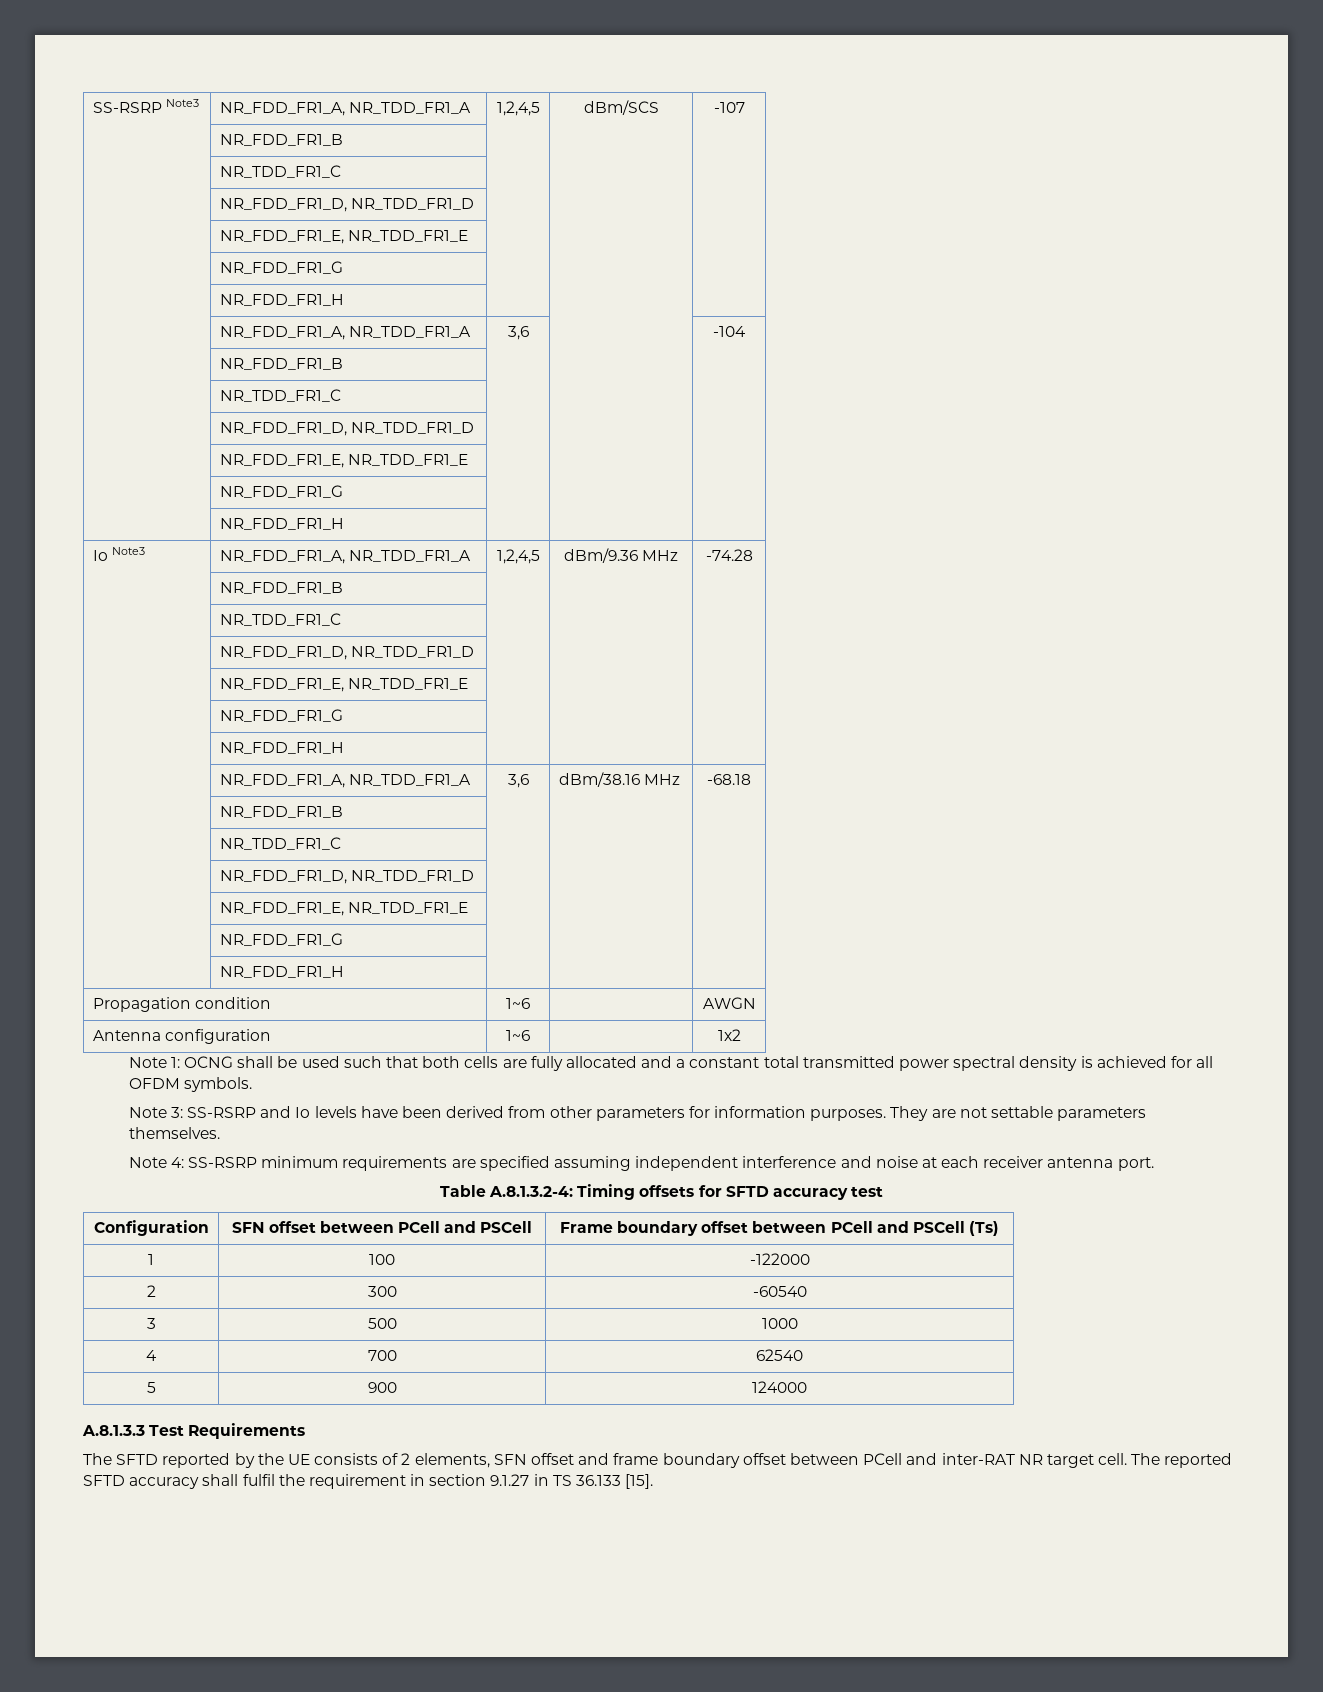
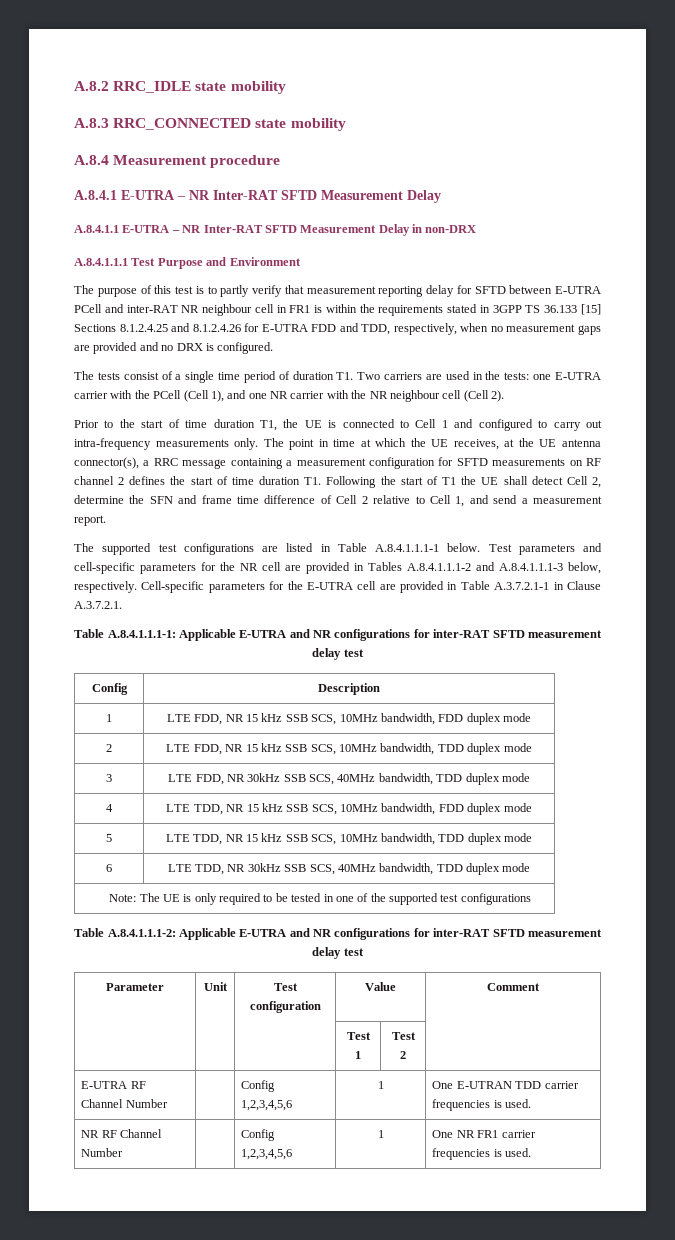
[92,99,199,113] [219,102,471,116] [496,101,540,116] [583,100,659,115] [713,102,745,113] [219,134,343,146] [219,165,341,178] [219,198,474,212] [219,230,468,244] [219,261,343,274] [219,294,344,306] [219,326,471,340] [507,326,529,340] [713,326,746,337] [219,358,343,370] [219,389,341,402] [219,422,474,436] [219,454,468,468] [219,485,343,498] [219,518,344,530] [92,547,145,561] [219,550,471,564] [496,549,540,564] [563,548,679,563] [705,549,753,561] [219,582,343,594] [219,613,341,626] [219,646,474,660] [219,678,468,692] [219,709,343,722] [219,742,344,754] [219,774,471,788] [507,774,529,788] [558,772,680,787] [707,774,751,785] [219,806,343,818] [219,837,341,850] [219,870,474,884] [219,902,468,916] [219,933,343,946] [219,966,344,978] [92,997,271,1012] [506,998,530,1009] [702,997,756,1009] [92,1029,271,1044] [506,1030,530,1041] [717,1029,741,1041] [128,1056,1214,1071] [128,1077,252,1092] [128,1106,1147,1121] [128,1127,220,1139] [128,1156,1154,1171] [439,1184,884,1200] [93,1220,209,1236] [231,1221,533,1233] [559,1221,1000,1236] [148,1254,154,1265] [369,1254,395,1265] [749,1253,810,1265] [146,1285,156,1297] [367,1286,397,1297] [752,1286,807,1297] [146,1318,156,1329] [367,1318,397,1329] [761,1318,798,1329] [146,1350,157,1361] [367,1350,397,1361] [756,1349,803,1361] [146,1382,156,1393] [367,1382,397,1393] [752,1381,807,1393] [82,1423,306,1439] [83,1453,1233,1468] [83,1474,654,1489] SS-RSRP Note3 | NR_FDD_FR1_A, NR_TDD_FR1_A | 1,2,4,5 | dBm/SCS | -107 // | NR_FDD_FR1_B | | | // | NR_TDD_FR1_C | | | // | NR_FDD_FR1_D, NR_TDD_FR1_D | | | // | NR_FDD_FR1_E, NR_TDD_FR1_E | | | // | NR_FDD_FR1_G | | | // | NR_FDD_FR1_H | | | // | NR_FDD_FR1_A, NR_TDD_FR1_A | 3,6 | | -104 // | NR_FDD_FR1_B | | | // | NR_TDD_FR1_C | | | // | NR_FDD_FR1_D, NR_TDD_FR1_D | | | // | NR_FDD_FR1_E, NR_TDD_FR1_E | | | // | NR_FDD_FR1_G | | | // | NR_FDD_FR1_H | | | // Io Note3 | NR_FDD_FR1_A, NR_TDD_FR1_A | 1,2,4,5 | dBm/9.36 MHz | -74.28 // | NR_FDD_FR1_B | | | // | NR_TDD_FR1_C | | | // | NR_FDD_FR1_D, NR_TDD_FR1_D | | | // | NR_FDD_FR1_E, NR_TDD_FR1_E | | | // | NR_FDD_FR1_G | | | // | NR_FDD_FR1_H | | | // | NR_FDD_FR1_A, NR_TDD_FR1_A | 3,6 | dBm/38.16 MHz | -68.18 // | NR_FDD_FR1_B | | | // | NR_TDD_FR1_C | | | // | NR_FDD_FR1_D, NR_TDD_FR1_D | | | // | NR_FDD_FR1_E, NR_TDD_FR1_E | | | // | NR_FDD_FR1_G | | | // | NR_FDD_FR1_H | | | // Propagation condition | 1~6 | | AWGN // Antenna configuration | 1~6 | | 1x2 // Note 1: OCNG shall be used such that both cells are fully allocated and a constant total transmitted power spectral density is achieved for all OFDM symbols. // Note 3: SS-RSRP and Io levels have been derived from other parameters for information purposes. They are not settable parameters themselves. // Note 4: SS-RSRP minimum requirements are specified assuming independent interference and noise at each receiver antenna port. // Table A.8.1.3.2-4: Timing offsets for SFTD accuracy test // Configuration | SFN offset between PCell and PSCell | Frame boundary offset between PCell and PSCell (Ts) // 1 | 100 | -122000 // 2 | 300 | -60540 // 3 | 500 | 1000 // 4 | 700 | 62540 // 5 | 900 | 124000 // A.8.1.3.3 Test Requirements // The SFTD reported by the UE consists of 2 elements, SFN offset and frame boundary offset between PCell and inter-RAT NR target cell. The reported SFTD accuracy shall fulfil the requirement in section 9.1.27 in TS 36.133 [15]. -> [74,81,286,94] [74,118,346,131] [74,155,281,168] [74,190,441,203] [74,224,477,236] [74,257,301,269] [74,285,601,297] [74,304,601,316] [74,323,602,335] [74,342,274,354] [74,371,602,383] [74,390,504,402] [74,419,603,431] [74,438,602,450] [74,457,602,469] [74,476,601,488] [74,495,603,507] [74,515,106,526] [74,543,602,555] [74,562,601,574] [74,581,601,593] [74,601,122,609] [74,629,602,641] [312,648,364,660] [91,683,128,695] [318,683,380,695] [106,714,112,722] [166,713,532,725] [106,744,112,752] [166,743,532,755] [106,774,112,782] [168,773,530,785] [106,804,113,812] [166,803,532,815] [106,834,112,842] [165,833,533,845] [106,864,112,872] [167,863,531,875] [109,893,531,905] [74,928,602,940] [312,947,364,959] [106,983,164,991] [203,982,228,991] [273,983,298,991] [249,1001,321,1013] [365,982,396,991] [487,983,540,991] [346,1032,371,1040] [355,1051,361,1059] [391,1032,416,1040] [400,1051,406,1059] [81,1081,146,1089] [81,1099,168,1108] [241,1080,276,1092] [241,1100,293,1111] [377,1081,384,1089] [432,1081,579,1089] [432,1099,532,1111] [81,1129,163,1138] [81,1148,124,1157] [241,1129,276,1141] [241,1149,293,1160] [377,1130,384,1138] [432,1130,536,1138] [432,1148,532,1160] A.8.2 RRC_IDLE state mobility // A.8.3 RRC_CONNECTED state mobility // A.8.4 Measurement procedure // A.8.4.1 E-UTRA – NR Inter-RAT SFTD Measurement Delay // A.8.4.1.1 E-UTRA – NR Inter-RAT SFTD Measurement Delay in non-DRX // A.8.4.1.1.1 Test Purpose and Environment // The purpose of this test is to partly verify that measurement reporting delay for SFTD between E-UTRA PCell and inter-RAT NR neighbour cell in FR1 is within the requirements stated in 3GPP TS 36.133 [15] Sections 8.1.2.4.25 and 8.1.2.4.26 for E-UTRA FDD and TDD, respectively, when no measurement gaps are provided and no DRX is configured. // The tests consist of a single time period of duration T1. Two carriers are used in the tests: one E-UTRA carrier with the PCell (Cell 1), and one NR carrier with the NR neighbour cell (Cell 2). // Prior to the start of time duration T1, the UE is connected to Cell 1 and configured to carry out intra-frequency measurements only. The point in time at which the UE receives, at the UE antenna connector(s), a RRC message containing a measurement configuration for SFTD measurements on RF channel 2 defines the start of time duration T1. Following the start of T1 the UE shall detect Cell 2, determine the SFN and frame time difference of Cell 2 relative to Cell 1, and send a measurement report. // The supported test configurations are listed in Table A.8.4.1.1.1-1 below. Test parameters and cell-specific parameters for the NR cell are provided in Tables A.8.4.1.1.1-2 and A.8.4.1.1.1-3 below, respectively. Cell-specific parameters for the E-UTRA cell are provided in Table A.3.7.2.1-1 in Clause A.3.7.2.1. // Table A.8.4.1.1.1-1: Applicable E-UTRA and NR configurations for inter-RAT SFTD measurement delay test // Config | Description // 1 | LTE FDD, NR 15 kHz SSB SCS, 10MHz bandwidth, FDD duplex mode // 2 | LTE FDD, NR 15 kHz SSB SCS, 10MHz bandwidth, TDD duplex mode // 3 | LTE FDD, NR 30kHz SSB SCS, 40MHz bandwidth, TDD duplex mode // 4 | LTE TDD, NR 15 kHz SSB SCS, 10MHz bandwidth, FDD duplex mode // 5 | LTE TDD, NR 15 kHz SSB SCS, 10MHz bandwidth, TDD duplex mode // 6 | LTE TDD, NR 30kHz SSB SCS, 40MHz bandwidth, TDD duplex mode // Note: The UE is only required to be tested in one of the supported test configurations // Table A.8.4.1.1.1-2: Applicable E-UTRA and NR configurations for inter-RAT SFTD measurement delay test // Parameter | Unit | Test configuration | Value | Comment // | | | Test 1 | Test 2 | // E-UTRA RF Channel Number | | Config 1,2,3,4,5,6 | 1 | One E-UTRAN TDD carrier frequencies is used. // NR RF Channel Number | | Config 1,2,3,4,5,6 | 1 | One NR FR1 carrier frequencies is used.

